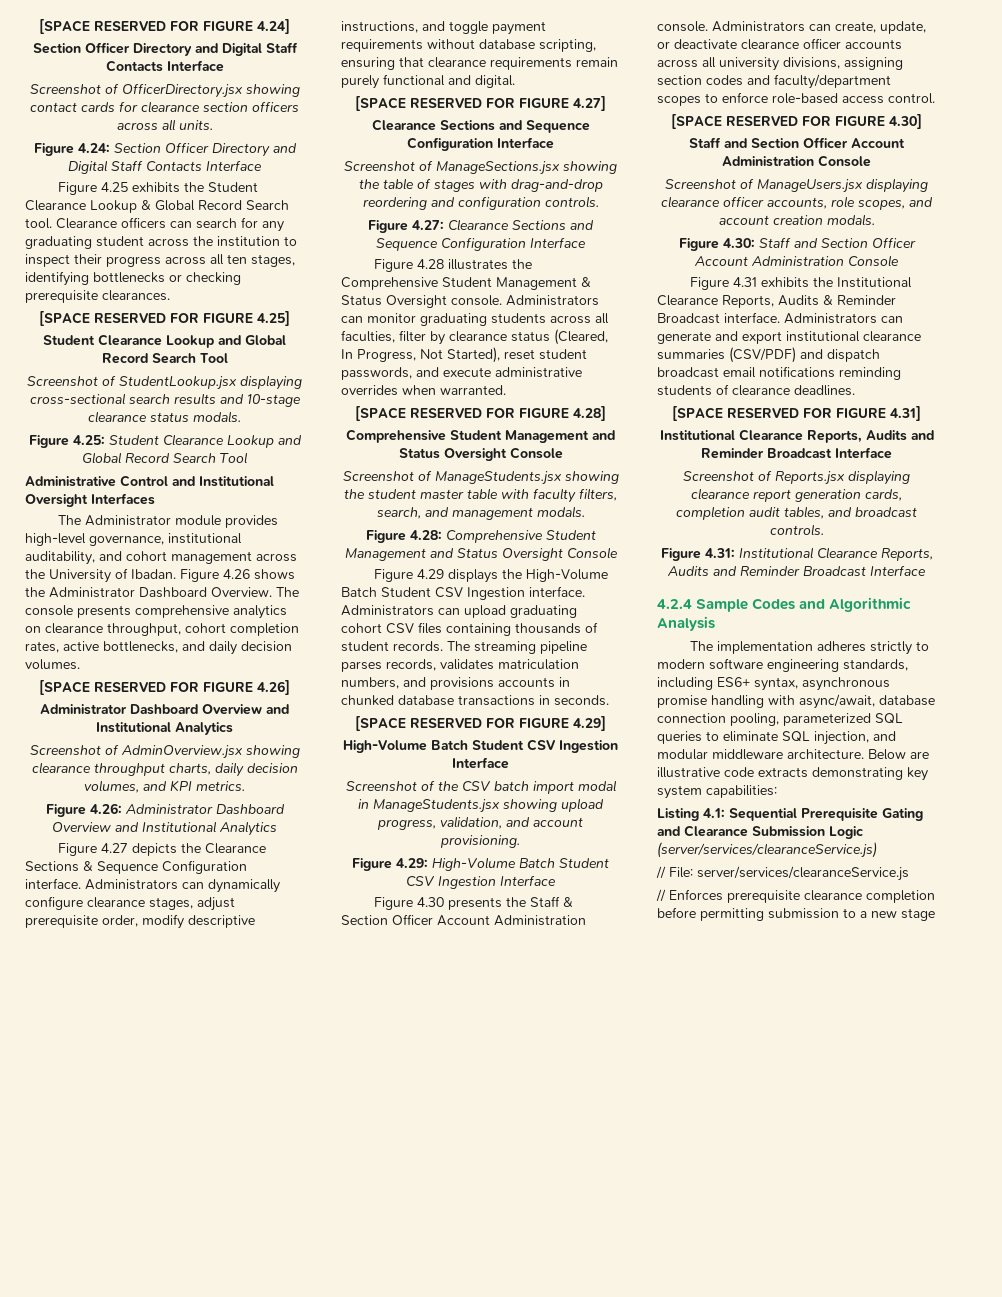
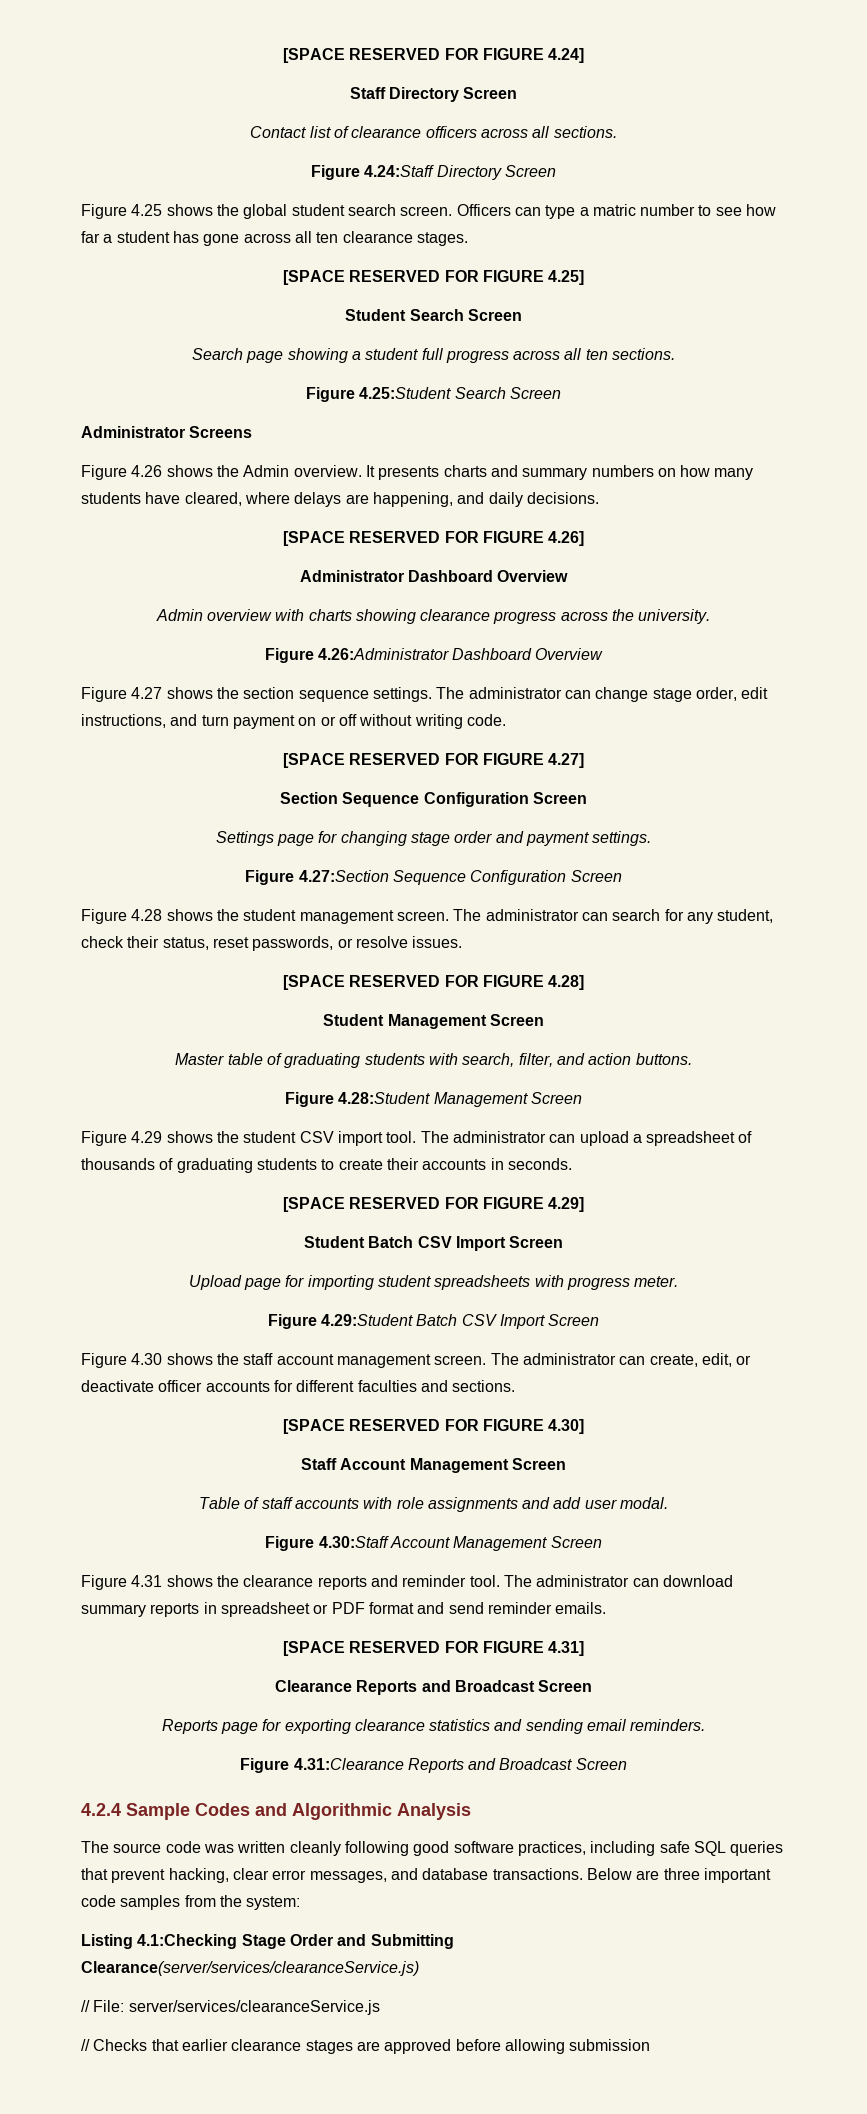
[32,42,298,56] [105,60,224,72] [29,83,300,98] [30,101,248,113] Section Officer Directory and Digital Staff Contacts Interface // Screenshot of OfficerDirectory.jsx showing contact cards for clearance section -> [349,87,518,102] [250,126,422,138] Staff Directory Screen // Contact list of clearance
[178,120,213,130] [33,142,297,157] [68,160,262,174] [57,182,258,195] [25,200,289,213] [25,217,284,232] [25,236,297,249] [25,254,295,267] [25,271,241,286] [25,290,170,303] units. // Figure 4.24: Section Officer Directory and Digital Staff Contacts Interface // Figure 4.25 exhibits the Student Clearance Lookup & Global Record Search tool. Clearance officers can search for any graduating student across the institution to inspect their progress across all ten stages, identifying bottlenecks or checking prerequisite clearances. -> [553,126,617,138] [311,165,556,180] [81,204,777,219] [81,231,468,246] sections. // Figure 4.24:Staff Directory Screen // Figure 4.25 shows the global student search screen. Officers can type a matric number to see how far a student has gone across all ten clearance stages.
[98,334,286,348] [101,353,228,364] [27,375,302,390] [29,393,301,407] [88,411,241,423] [28,434,302,448] [82,452,248,464] [25,475,274,487] [25,493,155,507] [57,515,278,528] [25,533,242,546] [25,551,297,565] [25,568,295,583] [25,587,299,598] [25,605,287,619] [25,623,299,636] [25,641,292,655] [25,659,80,670] Clearance Lookup and Global Record Search Tool // Screenshot of StudentLookup.jsx displaying cross-sectional search results and 10-stage clearance status modals. // Figure 4.25: Student Clearance Lookup and Global Record Search Tool // Administrative Control and Institutional Oversight Interfaces // The Administrator module provides high-level governance, institutional auditability, and cohort management across the University of Ibadan. Figure 4.26 shows the Administrator Dashboard Overview. The console presents comprehensive analytics on clearance throughput, cohort completion rates, active bottlenecks, and daily decision volumes. -> [409,309,522,321] [191,348,676,363] [306,387,561,402] [81,426,253,438] [81,465,754,480] [81,492,599,507] Search Screen // Search page showing a student full progress across all ten sections. // Figure 4.25:Student Search Screen // Administrator Screens // Figure 4.26 shows the Admin overview. It presents charts and summary numbers on how many students have cleared, where delays are happening, and daily decisions.
[266,704,289,714] [96,722,233,735] [29,744,300,759] [31,762,298,777] [84,780,245,793] [45,803,285,817] [52,821,277,836] and Institutional Analytics // Screenshot of AdminOverview.jsx showing clearance throughput charts, daily decision volumes, and KPI metrics. // Figure 4.26: Administrator Dashboard Overview and Institutional Analytics -> [155,609,711,624] [264,648,604,663] // Admin overview with charts showing clearance progress across the university. // Figure 4.26:Administrator Dashboard Overview
[131,843,266,856] [25,860,247,874] [25,878,280,893] [25,896,235,911] [25,914,255,929] [341,21,546,35] [341,39,596,52] [341,57,618,70] [341,74,515,89] depicts the Clearance Sections & Sequence Configuration interface. Administrators can dynamically configure clearance stages, adjust prerequisite order, modify descriptive instructions, and toggle payment requirements without database scripting, ensuring that clearance requirements remain purely functional and digital. -> [166,687,769,702] [81,714,506,729] shows the section sequence settings. The administrator can change stage order, edit instructions, and turn payment on or off without writing code.
[371,119,590,133] [407,137,554,151] [344,160,617,175] [358,178,603,192] [362,196,599,210] [368,219,594,233] [376,237,586,251] Clearance Sections and Sequence Configuration Interface // Screenshot of ManageSections.jsx showing the table of stages with drag-and-drop reordering and configuration controls. // Figure 4.27: Clearance Sections and Sequence Configuration Interface -> [280,792,587,807] [215,831,652,846] [245,870,622,885] Section Sequence Configuration Screen // Settings page for changing stage order and payment settings. // Figure 4.27:Section Sequence Configuration Screen
[447,259,532,270] [341,277,591,290] [341,295,599,308] [341,313,609,326] [341,329,608,345] [341,347,587,363] [341,367,582,380] [341,385,506,396] illustrates the Comprehensive Student Management & Status Oversight console. Administrators can monitor graduating students across all faculties, filter by clearance status (Cleared, In Progress, Not Started), reset student passwords, and execute administrative overrides when warranted. -> [166,909,774,924] [81,936,463,951] shows the student management screen. The administrator can search for any student, check their status, reset passwords, or resolve issues.
[346,429,615,443] [398,447,563,461] [342,470,619,485] [344,488,617,503] [376,506,585,520] [365,530,596,543] [344,547,618,561] [373,569,608,583] [341,586,585,600] [341,605,577,618] [341,622,598,636] [341,641,587,654] [341,659,579,672] [341,677,570,690] [341,695,535,706] Comprehensive Student Management and Status Oversight Console // Screenshot of ManageStudents.jsx showing the student master table with faculty filters, search, and management modals. // Figure 4.28: Comprehensive Student Management and Status Oversight Console // Figure 4.29 displays the High-Volume Batch Student CSV Ingestion interface. Administrators can upload graduating cohort CSV files containing thousands of student records. The streaming pipeline parses records, validates matriculation numbers, and provisions accounts in chunked database transactions -> [323,1014,544,1029] [175,1053,692,1068] [285,1092,582,1107] [81,1131,753,1146] [81,1158,487,1173] Student Management Screen // Master table of graduating students with search, filter, and action buttons. // Figure 4.28:Student Management Screen // Figure 4.29 shows the student CSV import tool. The administrator can upload a spreadsheet of thousands of graduating students to create their accounts
[343,739,618,753] [452,757,509,769] [345,780,617,794] [358,798,604,813] [377,816,583,830] [440,835,520,848] [352,857,609,871] [406,875,556,889] [373,896,573,910] [341,914,586,926] [657,21,805,32] High-Volume Batch Student CSV Ingestion Interface // Screenshot of the CSV batch import modal in ManageStudents.jsx showing upload progress, validation, and account provisioning. // Figure 4.29: High-Volume Batch Student CSV Ingestion Interface // Figure 4.30 presents the Staff & Section Officer Account Administration console. Administrators -> [303,1236,564,1251] [188,1275,679,1290] [267,1314,600,1329] [81,1353,616,1368] Student Batch CSV Import Screen // Upload page for importing student spreadsheets with progress meter. // Figure 4.29:Student Batch CSV Import Screen // Figure 4.30 shows the staff account management screen. The administrator
[880,21,926,34] update, -> [701,1353,732,1367] edit,
[741,39,799,50] clearance -> (154, 1386) none
[657,57,903,71] [657,74,891,89] [657,92,935,106] across all university divisions, assigning section codes and faculty/department scopes to enforce role-based access control. -> [273,1380,516,1392] for different faculties and sections.
[724,137,905,149] [722,155,871,167] [665,178,928,193] [661,196,933,210] [718,214,875,226] [678,237,916,251] [694,255,899,267] [689,277,912,290] [657,295,896,308] [657,312,903,324] [657,331,921,344] [657,347,880,363] [657,366,901,380] [657,384,855,396] and Section Officer Account Administration Console // Screenshot of ManageUsers.jsx displaying clearance officer accounts, role scopes, and account creation modals. // Figure 4.30: Staff and Section Officer Account Administration Console // Figure 4.31 exhibits the Institutional Clearance Reports, Audits & Reminder Broadcast interface. Administrators can generate and export institutional clearance summaries (CSV/PDF) and dispatch broadcast email notifications reminding students of clearance deadlines. -> [340,1458,566,1473] [198,1497,669,1512] [265,1536,602,1551] [81,1575,733,1590] [81,1602,607,1617] Account Management Screen // Table of staff accounts with role assignments and add user modal. // Figure 4.30:Staff Account Management Screen // Figure 4.31 shows the clearance reports and reminder tool. The administrator can download summary reports in spreadsheet or PDF format and send reminder emails.
[659,429,934,443] [701,447,892,459] [683,470,910,485] [691,488,902,502] [676,506,917,520] [769,524,824,536] [660,547,933,561] [667,565,926,576] Institutional Clearance Reports, Audits and Reminder Broadcast Interface // Screenshot of Reports.jsx displaying clearance report generation cards, completion audit tables, and broadcast controls. // Figure 4.31: Institutional Clearance Reports, Audits and Reminder Broadcast Interface -> [274,1680,593,1695] [161,1719,706,1734] [240,1758,627,1773] Clearance Reports and Broadcast Screen // Reports page for exporting clearance statistics and sending email reminders. // Figure 4.31:Clearance Reports and Broadcast Screen
[716,641,929,655] [657,658,908,672] [657,677,890,691] [657,694,935,709] [657,713,903,726] [657,731,896,745] [657,749,929,760] [657,767,928,781] [657,785,777,799] [657,808,923,821] [657,825,864,839] [657,842,877,858] [656,866,909,881] [656,889,935,903] [657,907,935,921] implementation adheres strictly to modern software engineering standards, including ES6+ syntax, asynchronous promise handling with async/await, database connection pooling, parameterized SQL queries to eliminate SQL injection, and modular middleware architecture. Below are illustrative code extracts demonstrating key system capabilities: // Listing 4.1: Sequential Prerequisite Gating and Clearance Submission Logic (server/services/clearanceService.js) // // File: server/services/clearanceService.js // // Enforces prerequisite clearance completion before permitting submission to a new stage -> [113,1841,784,1856] [81,1868,771,1883] [81,1895,301,1910] [81,1934,454,1949] [81,1961,419,1976] [81,2000,380,2015] [81,2039,651,2054] source code was written cleanly following good software practices, including safe SQL queries that prevent hacking, clear error messages, and database transactions. Below are three important code samples from the system: // Listing 4.1:Checking Stage Order and Submitting Clearance(server/services/clearanceService.js) // // File: server/services/clearanceService.js // // Checks that earlier clearance stages are approved before allowing submission

